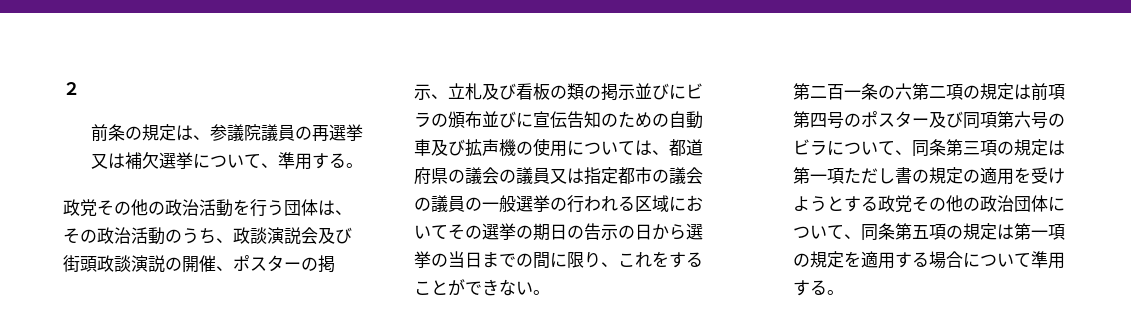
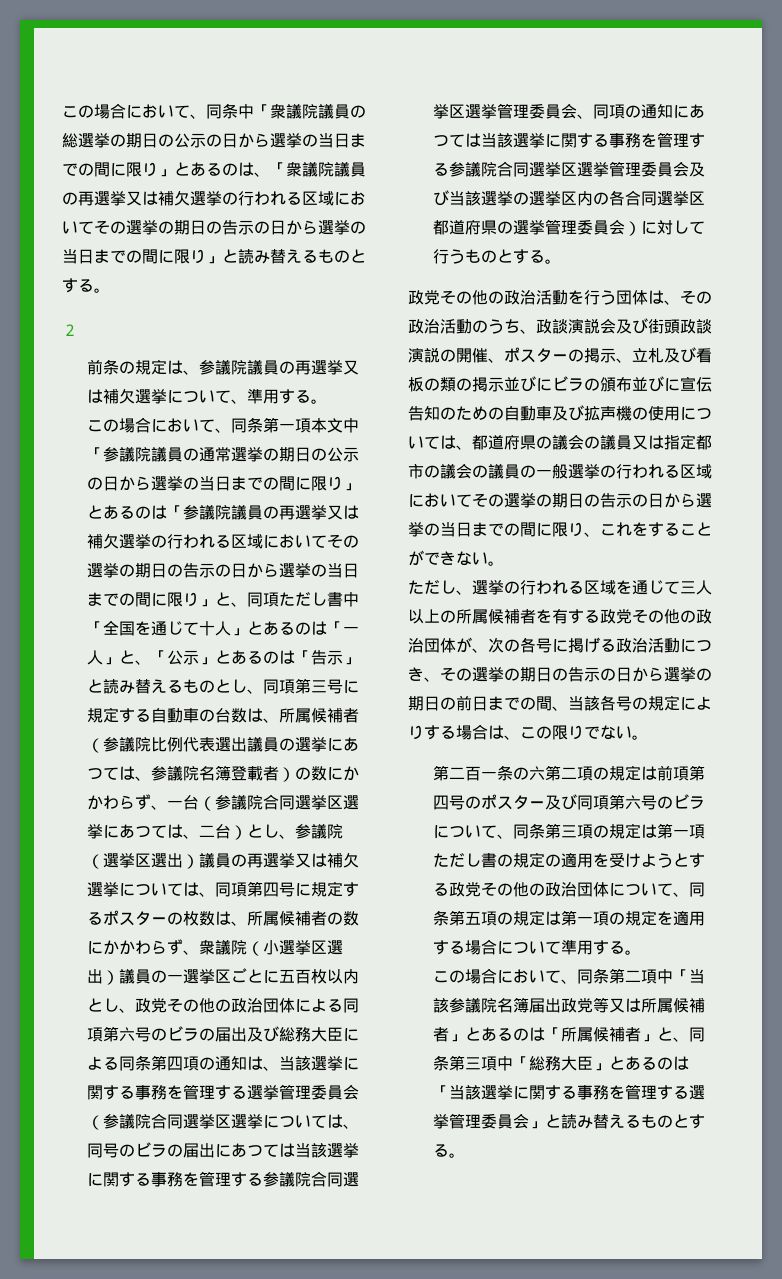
(63, 88) none -> [62,103,366,119] [62,133,366,148] [62,161,366,177] [62,190,366,206] [62,220,366,235] [62,249,366,264] [62,278,110,293] この場合において、同条中「衆議院議員の総選挙の期日の公示の日から選挙の当日までの間に限り」とあるのは、「衆議院議員の再選挙又は補欠選挙の行われる区域においてその選挙の期日の告示の日から選挙の当日までの間に限り」と読み替えるものとする。 //
(364, 165) none -> [86,417,359,433] [86,447,359,462] [86,476,359,491] [86,505,359,520] [86,533,359,549] [86,563,359,578] [86,592,359,607] [86,620,359,636] [86,650,359,665] [86,678,359,694] [86,707,359,723] [86,737,359,753] [86,765,359,782] [86,794,359,811] [86,824,343,840] [86,852,359,869] [86,881,359,897] [86,910,359,926] [86,939,343,956] [86,968,359,985] [86,998,359,1013] [86,1026,359,1042] [86,1055,359,1071] [86,1084,359,1100] [86,1113,359,1130] [86,1142,359,1158] [86,1171,359,1187] [432,103,705,119] [432,132,705,148] [432,161,705,177] [432,190,705,206] [432,219,705,236] [432,249,561,264] // この場合において、同条第一項本文中「参議院議員の通常選挙の期日の公示の日から選挙の当日までの間に限り」とあるのは「参議院議員の再選挙又は補欠選挙の行われる区域においてその選挙の期日の告示の日から選挙の当日までの間に限り」と、同項ただし書中「全国を通じて十人」とあるのは「一人」と、「公示」とあるのは「告示」と読み替えるものとし、同項第三号に規定する自動車の台数は、所属候補者（参議院比例代表選出議員の選挙にあつては、参議院名簿登載者）の数にかかわらず、一台（参議院合同選挙区選挙にあつては、二台）とし、参議院（選挙区選出）議員の再選挙又は補欠選挙については、同項第四号に規定するポスターの枚数は、所属候補者の数にかかわらず、衆議院（小選挙区選出）議員の一選挙区ごとに五百枚以内とし、政党その他の政治団体による同項第六号のビラの届出及び総務大臣による同条第四項の通知は、当該選挙に関する事務を管理する選挙管理委員会（参議院合同選挙区選挙については、同号のビラの届出にあつては当該選挙に関する事務を管理する参議院合同選挙区選挙管理委員会、同項の通知にあつては当該選挙に関する事務を管理する参議院合同選挙区選挙管理委員会及び当該選挙の選挙区内の各合同選挙区都道府県の選挙管理委員会）に対して行うものとする。
(550, 292) none -> [408,580,712,595] [408,608,712,624] [408,637,712,653] [408,667,712,682] [408,695,712,711] [408,724,648,740] // ただし、選挙の行われる区域を通じて三人以上の所属候補者を有する政党その他の政治団体が、次の各号に掲げる政治活動につき、その選挙の期日の告示の日から選挙の期日の前日までの間、当該各号の規定によりする場合は、この限りでない。
(845, 292) none -> [432,968,705,984] [432,997,705,1013] [432,1026,705,1042] [432,1055,689,1071] [432,1084,705,1100] [432,1113,705,1129] [432,1144,465,1158] // この場合において、同条第二項中「当該参議院名簿届出政党等又は所属候補者」とあるのは「所属候補者」と、同条第三項中「総務大臣」とあるのは「当該選挙に関する事務を管理する選挙管理委員会」と読み替えるものとする。

